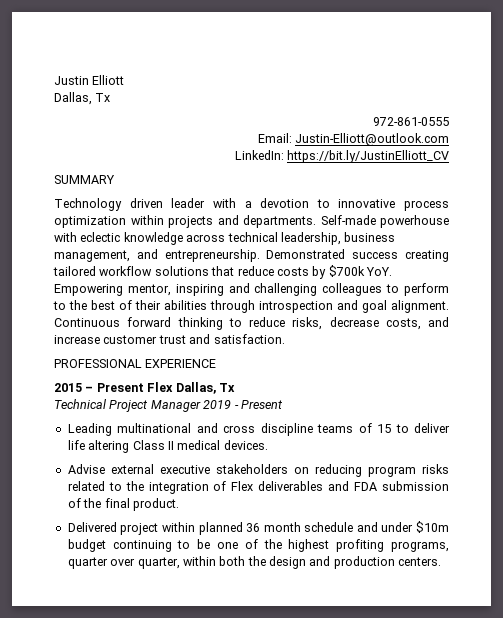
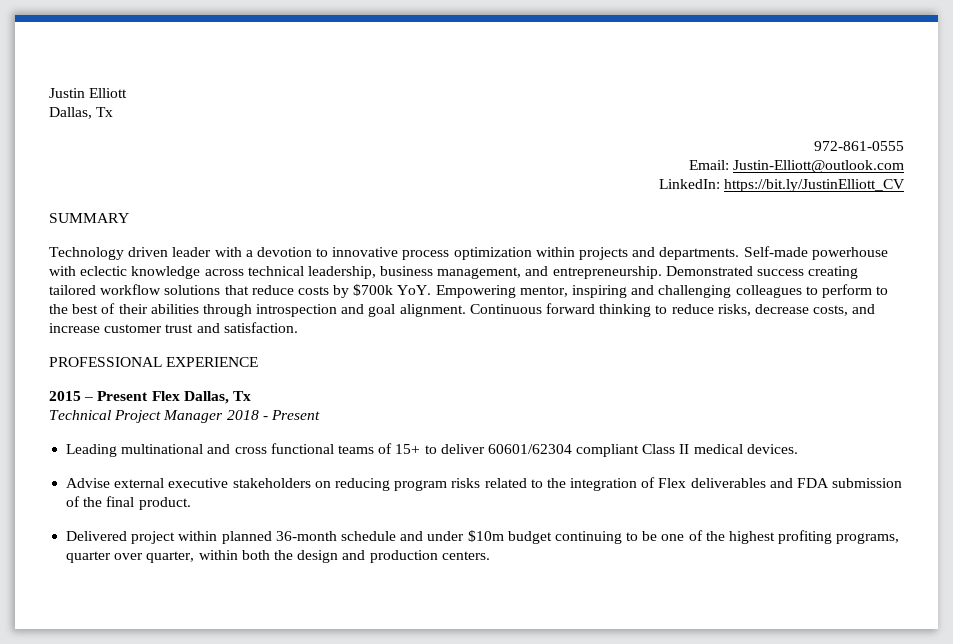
[203,400,232,409] 2019 -> [226,410,259,420] 2018
[260,423,313,436] discipline -> [270,443,334,454] functional
[377,424,392,433] 15 -> [395,444,421,454] 15+
[67,440,130,453] life altering -> [487,444,640,457] 60601/62304 compliant
[246,522,301,532] 36 month -> [275,531,337,541] 36-month

